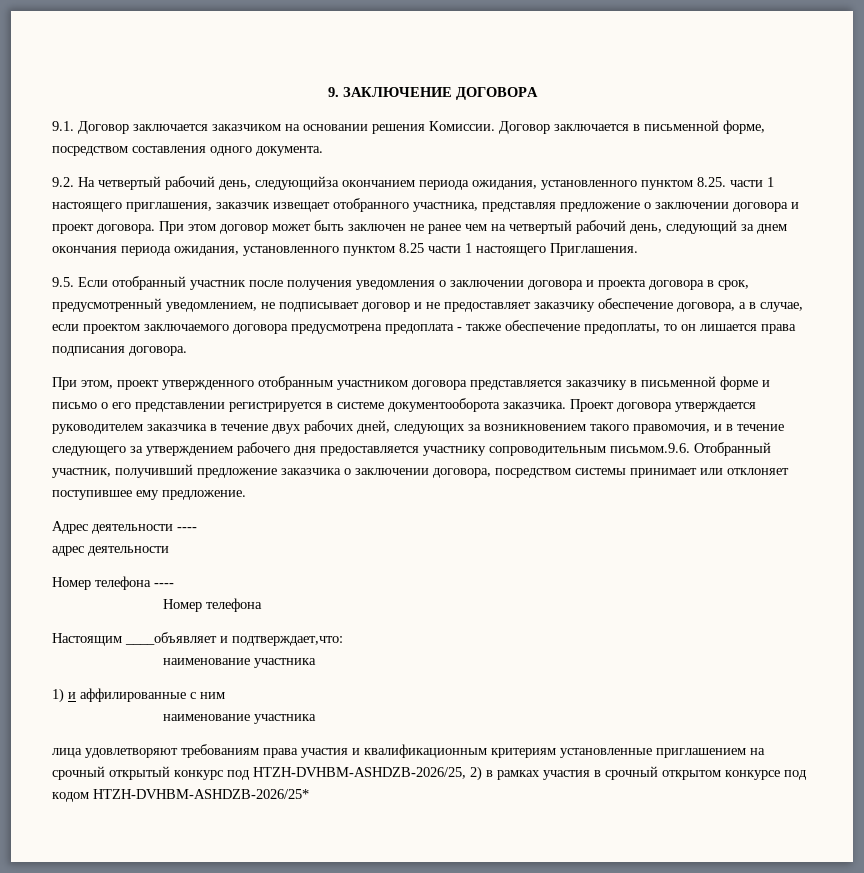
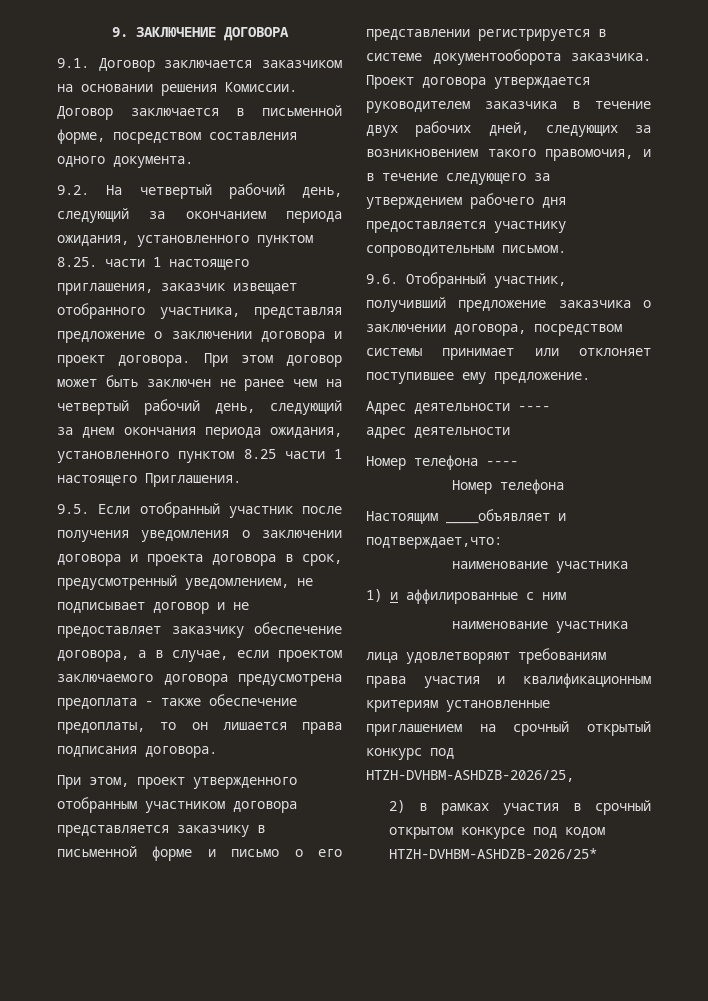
[255,176,339,190] следующийза -> [57,208,166,223] следующий за
[610,443,690,453] письмом.9.6. -> [502,245,566,253] [366,274,398,284] письмом. // 9.6.
(466, 773) none -> (574, 776) //

